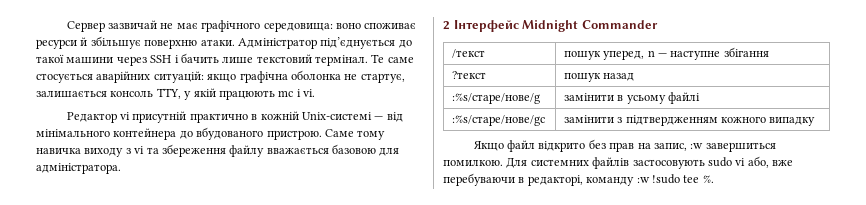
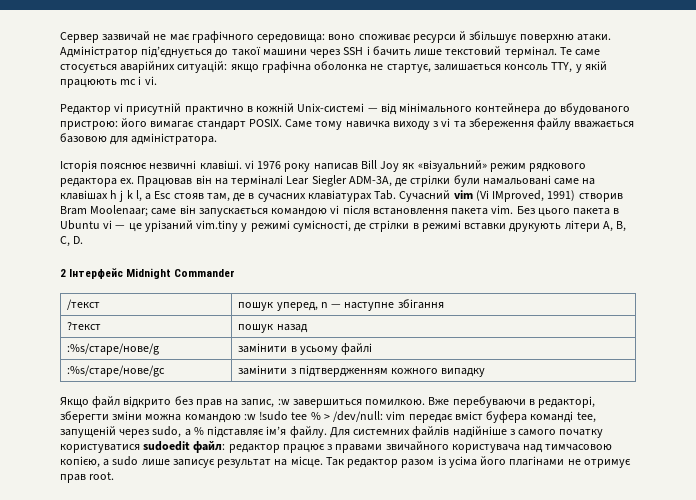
[266,130,322,140] пристрою. -> [60,118,282,130] пристрою: його вимагає стандарт POSIX.
(121, 168) none -> [60,160,587,172] [60,175,596,187] [60,190,623,202] [60,205,620,217] [60,220,627,232] [60,236,84,247] // Історія пояснює незвичні клавіші. vi 1976 року написав Bill Joy як «візуальний» режим рядкового редактора ex. Працював він на терміналі Lear Siegler ADM-3A, де стрілки були намальовані саме на клавішах h j k l, а Esc стояв там, де в сучасних клавіатурах Tab. Сучасний vim (Vi IMproved, 1991) створив Bram Moolenaar; саме він запускається командою vi після встановлення пакета vim. Без цього пакета в Ubuntu vi — це урізаний vim.tiny у режимі сумісності, де стрілки в режимі вставки друкують літери A, B, C, D.
[506,156,793,169] [443,173,714,186] Для системних файлів застосовують sudo vi або, вже перебуваючи в редакторі, команду :w !sudo tee %. -> [428,396,596,408] [60,411,596,423] [60,426,604,438] [60,440,613,453] [60,456,631,468] [60,472,115,483] Вже перебуваючи в редакторі, зберегти зміни можна командою :w !sudo tee % > /dev/null: vim передає вміст буфера команді tee, запущеній через sudo, а % підставляє ім’я файлу. Для системних файлів надійніше з самого початку користуватися sudoedit файл: редактор працює з правами звичайного користувача над тимчасовою копією, а sudo лише записує результат на місце. Так редактор разом із усіма його плагінами не отримує прав root.

